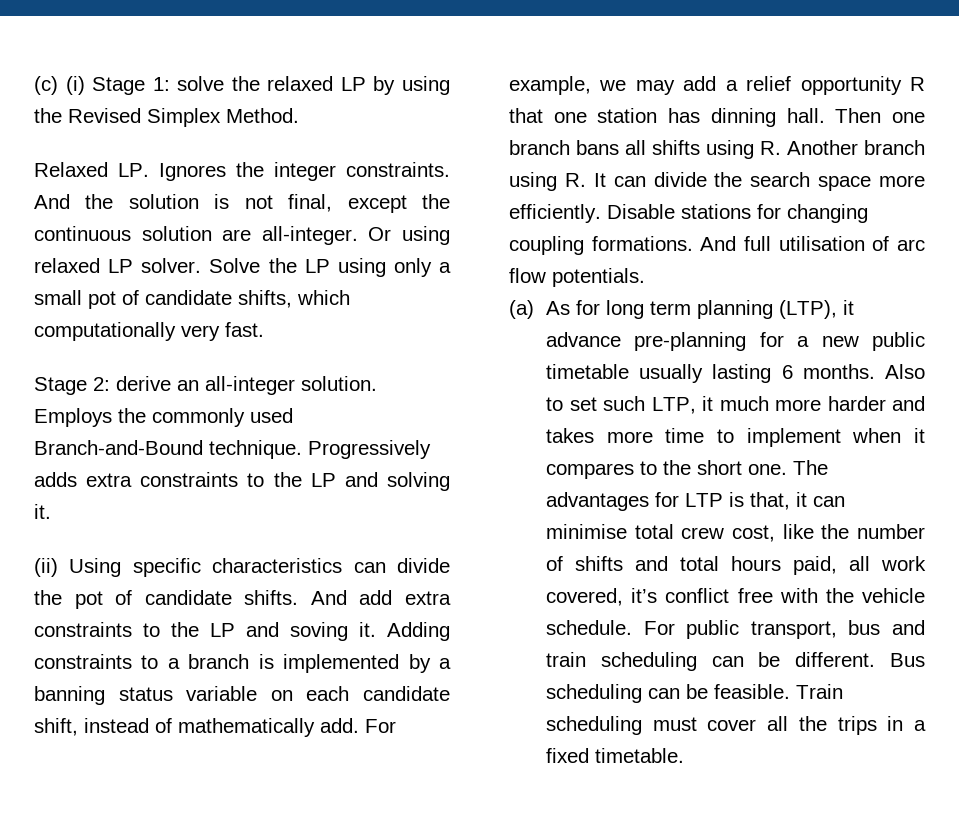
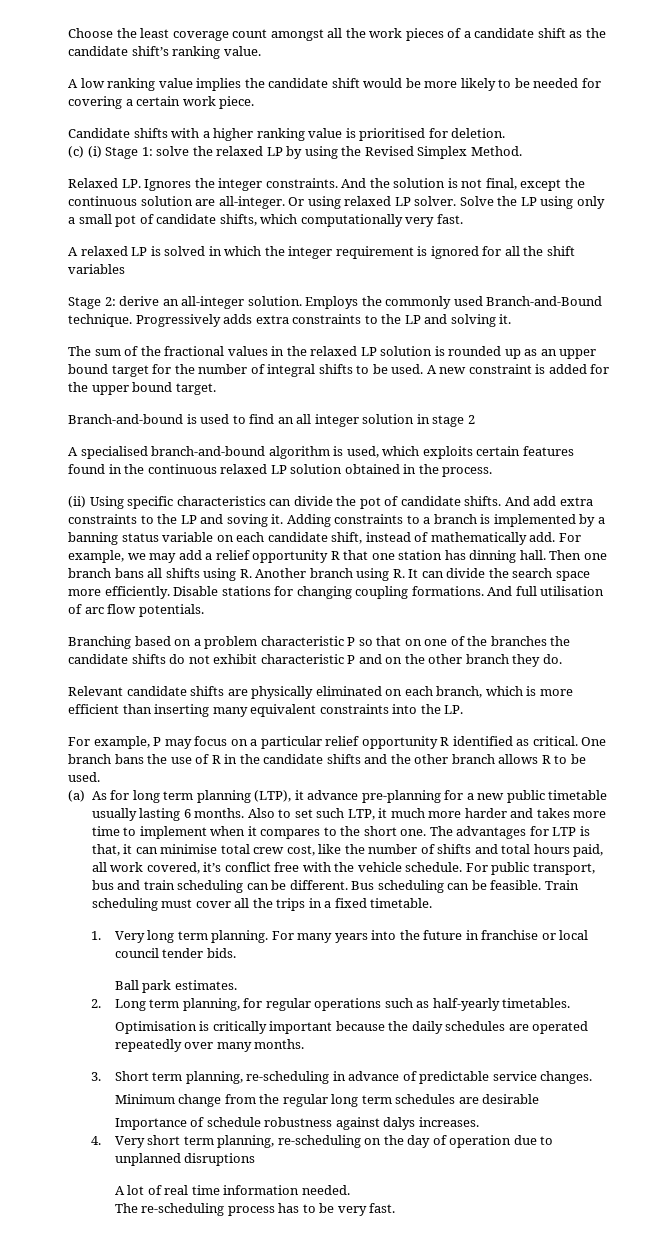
(34, 85) none -> [68,28,606,41] [68,46,261,59] [68,78,601,91] [68,96,255,109] [68,128,506,141] Choose the least coverage count amongst all the work pieces of a candidate shift as the candidate shift’s ranking value. // A low ranking value implies the candidate shift would be more likely to be needed for covering a certain work piece. // Candidate shifts with a higher ranking value is prioritised for deletion. //
(264, 329) none -> [68,246,575,259] [68,264,125,274] // A relaxed LP is solved in which the integer requirement is ignored for all the shift variables
(51, 511) none -> [68,346,597,359] [68,364,610,377] [68,382,216,395] [68,414,475,427] [68,446,574,459] [68,464,493,477] // The sum of the fractional values in the relaxed LP solution is rounded up as an upper bound target for the number of integral shifts to be used. A new constraint is added for the upper bound target. // Branch-and-bound is used to find an all integer solution in stage 2 // A specialised branch-and-bound algorithm is used, which exploits certain features found in the continuous relaxed LP solution obtained in the process.
(645, 277) none -> [68,636,571,649] [68,654,562,667] [68,686,573,699] [68,704,464,717] [68,736,607,749] [68,754,586,764] [68,772,100,782] // Branching based on a problem characteristic P so that on one of the branches the candidate shifts do not exhibit characteristic P and on the other branch they do. // Relevant candidate shifts are physically eliminated on each branch, which is more efficient than inserting many equivalent constraints into the LP. // For example, P may focus on a particular relief opportunity R identified as critical. One branch bans the use of R in the candidate shifts and the other branch allows R to be used.
(685, 755) none -> [91,930,589,943] [114,948,236,958] [114,980,237,993] [91,998,571,1011] [114,1021,589,1034] [114,1039,305,1052] [91,1071,593,1084] [114,1094,540,1107] [114,1117,479,1130] [91,1135,554,1148] [114,1153,256,1166] [114,1185,350,1195] [114,1203,396,1216] // 1. Very long term planning. For many years into the future in franchise or local council tender bids. // Ball park estimates. // 2. Long term planning, for regular operations such as half-yearly timetables. // Optimisation is critically important because the daily schedules are operated repeatedly over many months. // 3. Short term planning, re-scheduling in advance of predictable service changes. // Minimum change from the regular long term schedules are desirable // Importance of schedule robustness against dalys increases. // 4. Very short term planning, re-scheduling on the day of operation due to unplanned disruptions // A lot of real time information needed. // The re-scheduling process has to be very fast.

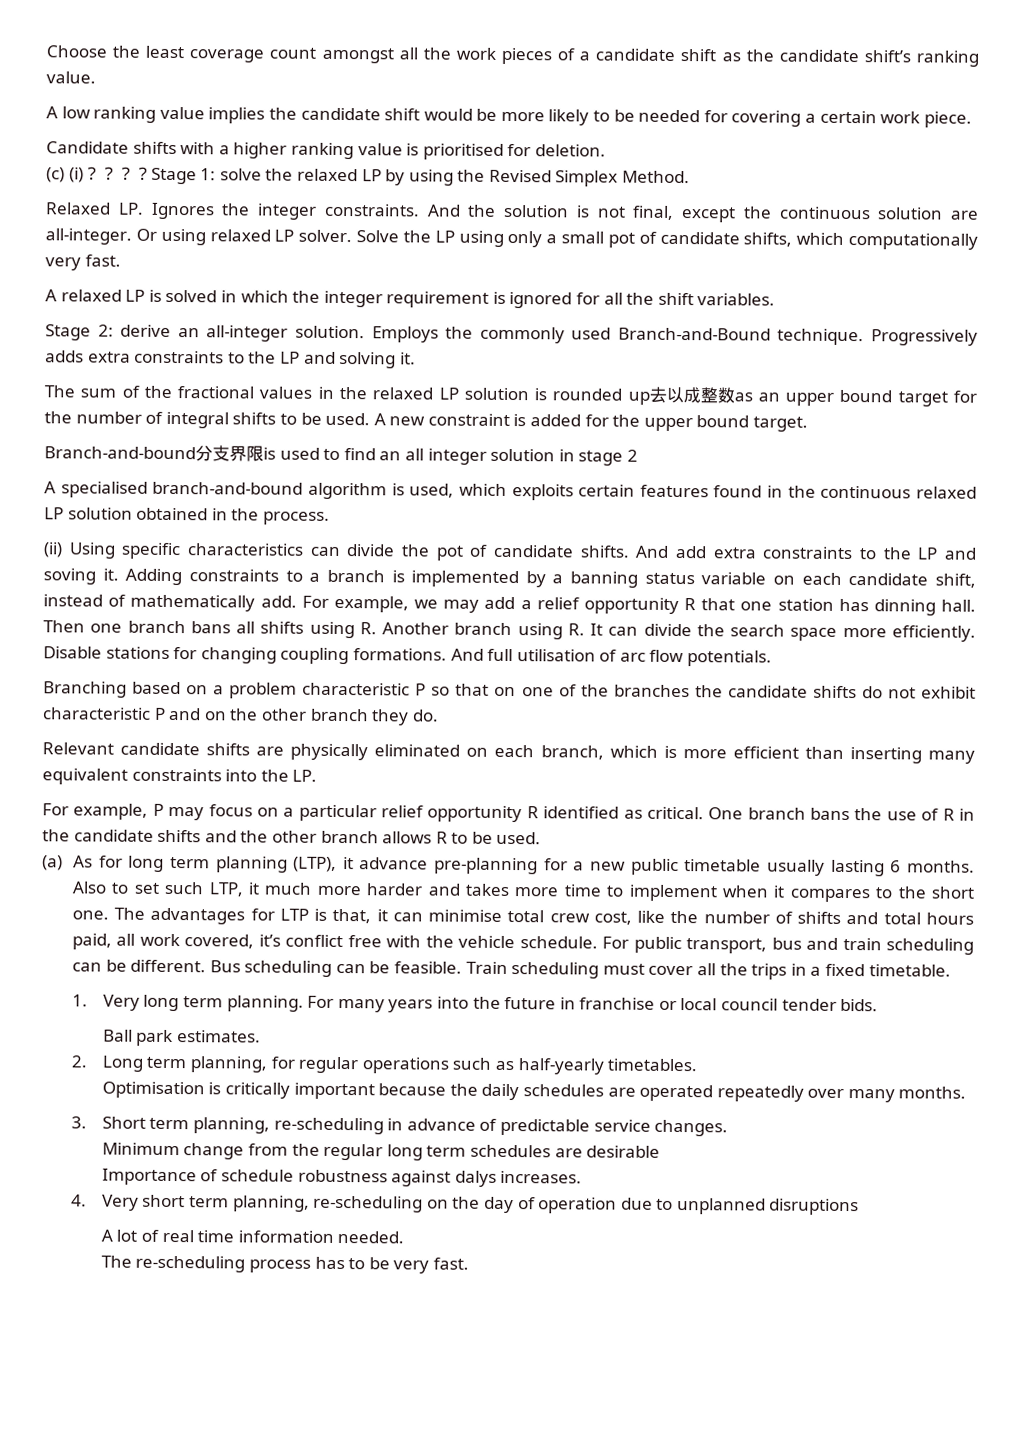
(102, 152) none -> [82,166,152,181] ？？？？
[68,264,125,274] variables -> [697,293,776,306] variables.
(521, 354) none -> [648,386,735,404] 去以成整数
(183, 419) none -> [195,445,264,462] 分支界限

